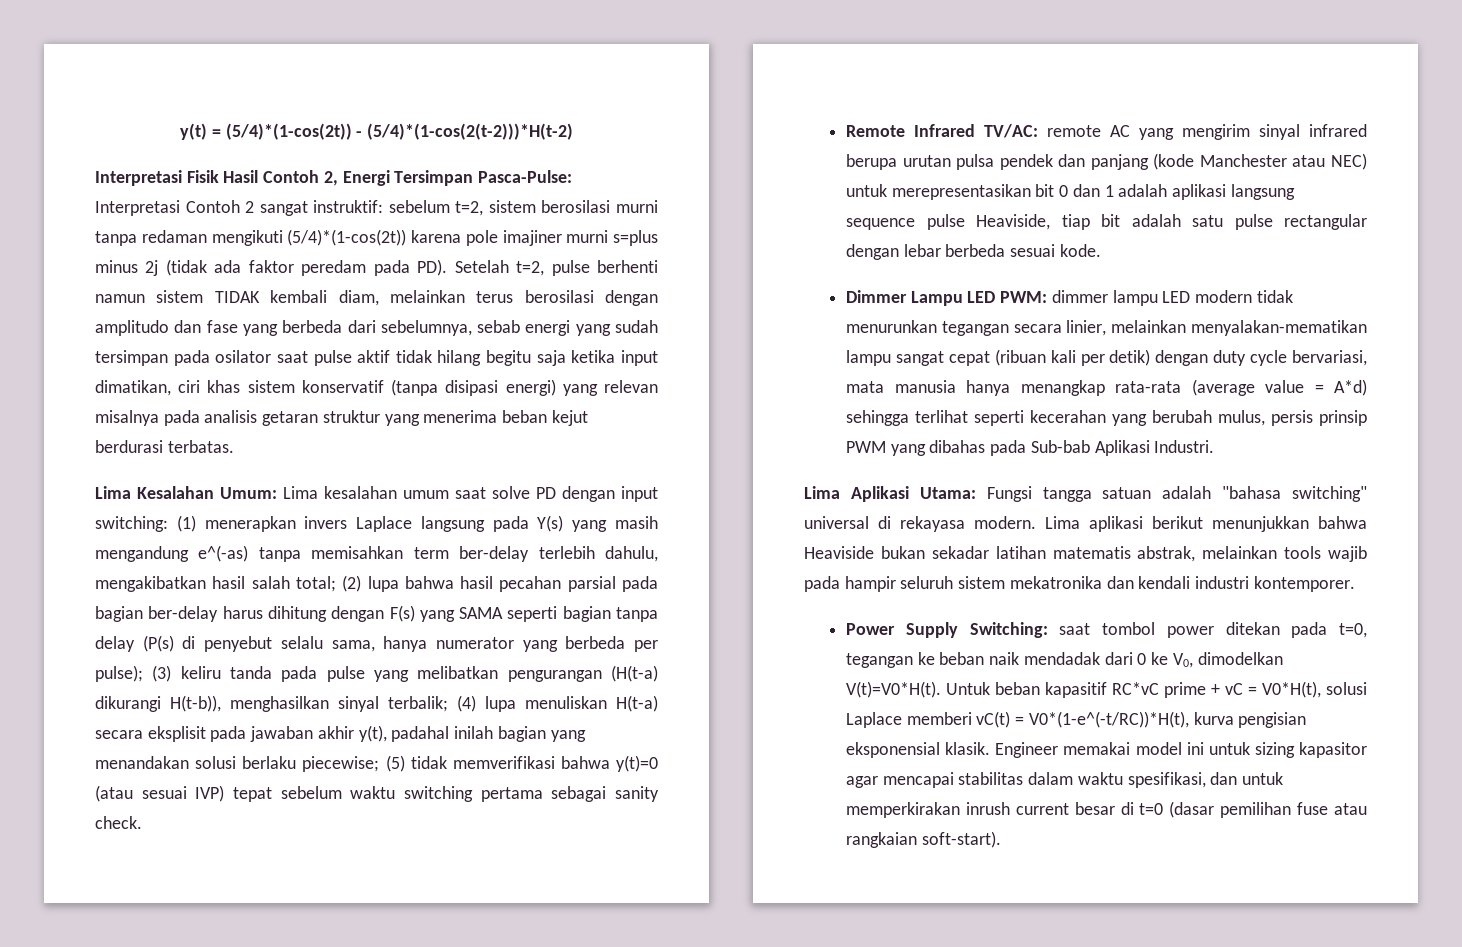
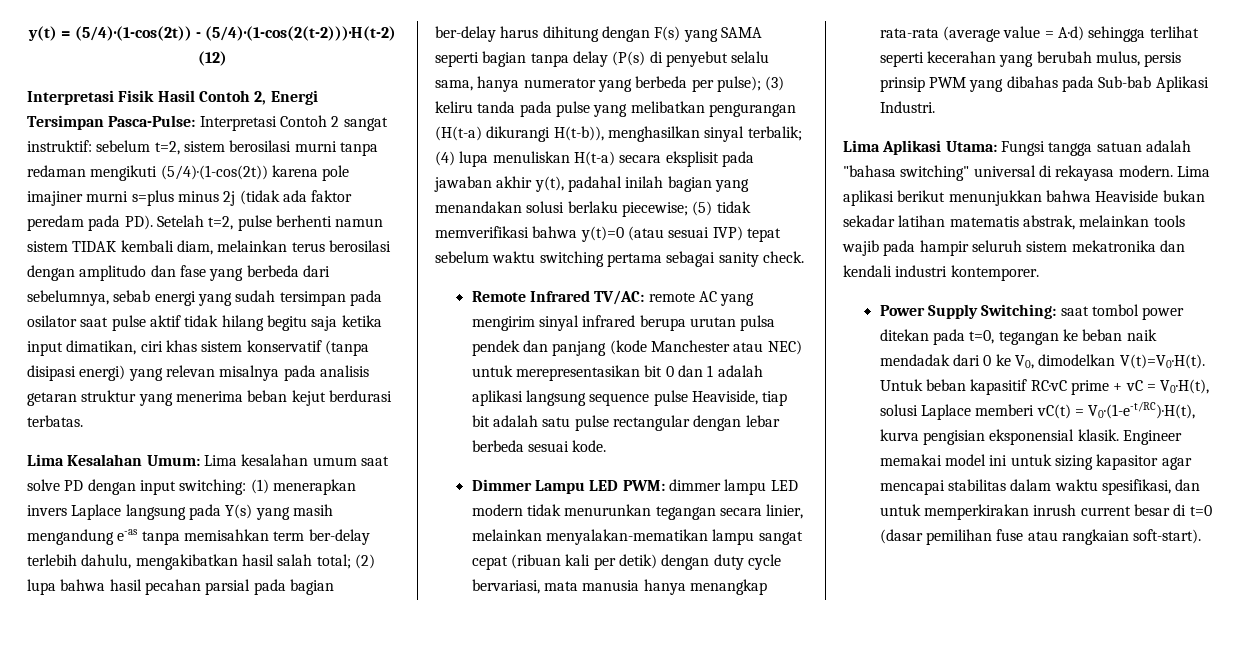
[225,123,573,140] (5/4)*(1-cos(2t)) - (5/4)*(1-cos(2(t-2)))*H(t-2) -> [74,26,397,41] [198,51,227,66] (5/4)·(1-cos(2t)) - (5/4)·(1-cos(2(t-2)))·H(t-2) (12)
[287,229,407,246] (5/4)*(1-cos(2t)) -> [160,165,268,180] (5/4)·(1-cos(2t))
[198,545,249,562] e^(-as) -> [117,529,138,541] e-as
[1334,379,1367,396] A*d) -> [1058,26,1085,41] A·d)
[846,681,942,698] V(t)=V0*H(t). -> [1119,354,1205,369] V(t)=V0·H(t).
[1112,682,1160,695] RC*vC -> [1030,380,1067,391] RC·vC
[1262,681,1322,698] V0*H(t), -> [1160,379,1210,394] V0·H(t),
[1028,711,1189,728] V0*(1-e^(-t/RC))*H(t), -> [1088,402,1196,419] V0·(1-e-t/RC)·H(t),

